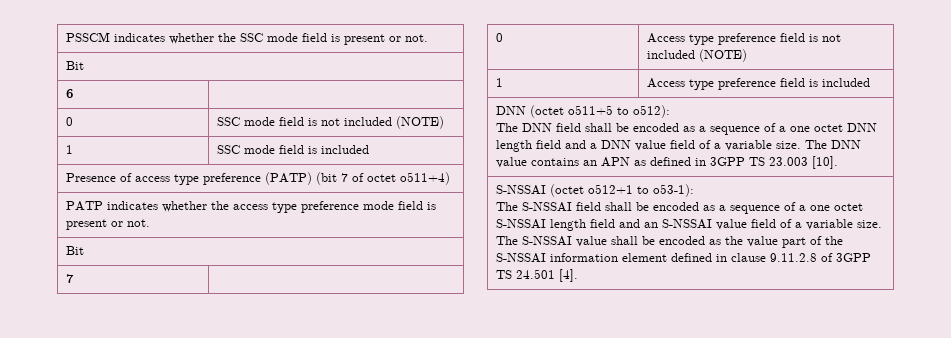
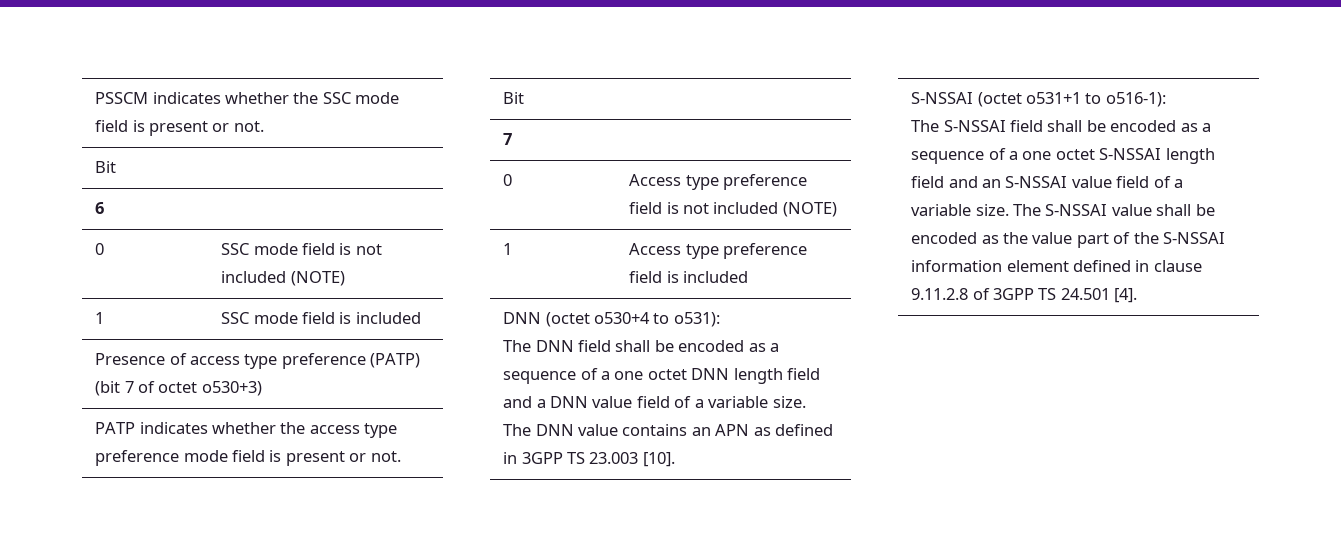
[399,172,450,185] o511+4) -> [201,381,262,396] o530+3)
[567,105,670,118] o511+5 to o512): -> [593,312,720,327] o530+4 to o531):
[587,184,694,197] o512+1 to o53-1): -> [1025,92,1166,107] o531+1 to o516-1):

